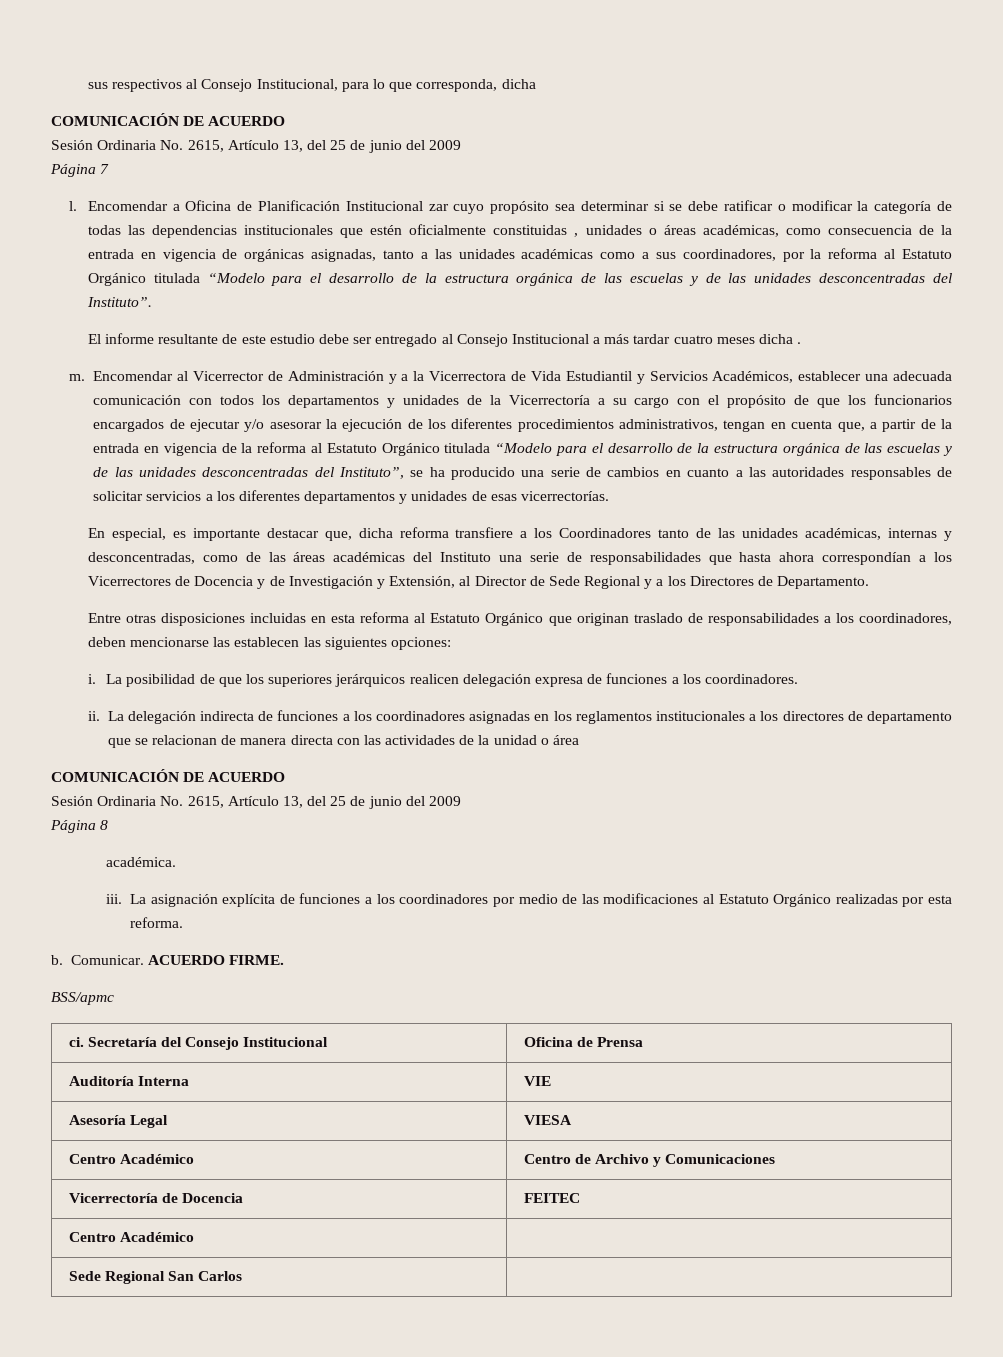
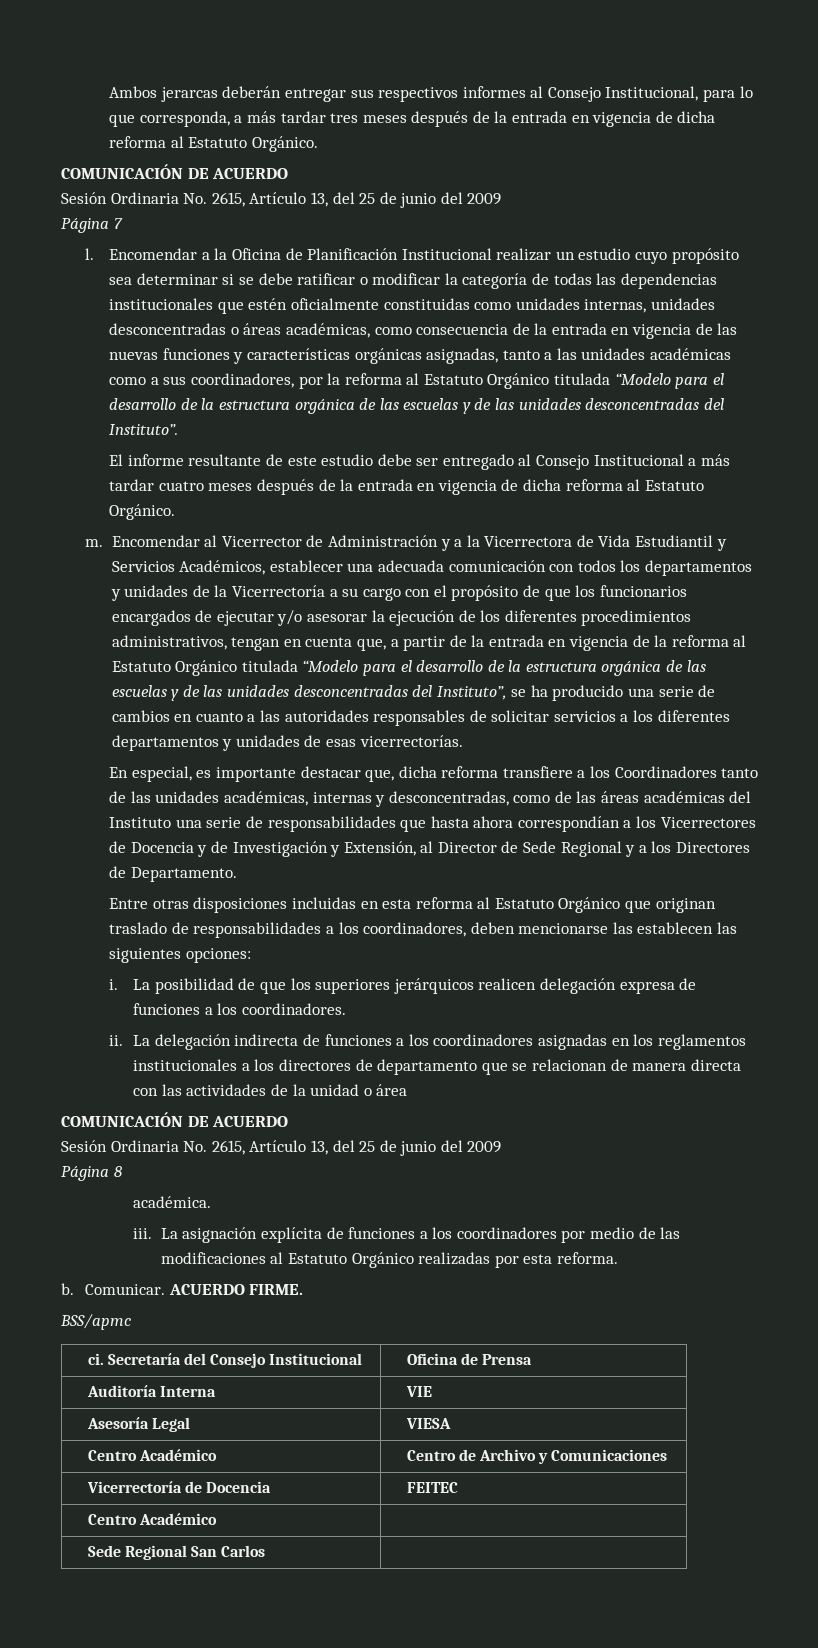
(87, 85) none -> [109,86,346,102] Ambos jerarcas deberán entregar
(183, 85) none -> [462,86,526,98] informes
[501,79,536,89] dicha -> [234,111,716,127] [109,136,318,152] a más tardar tres meses después de la entrada en vigencia de dicha reforma al Estatuto Orgánico.
(180, 207) none -> [214,248,228,260] la
[428,204,449,211] zar -> [496,248,631,261] realizar un estudio
[574,225,642,237] , unidades -> [474,298,715,313] [109,323,227,335] como unidades internas, unidades desconcentradas
(238, 254) none -> [717,323,738,335] [109,348,350,364] las nuevas funciones y características
[758,334,802,344] dicha . -> [256,479,704,495] [109,504,176,520] después de la entrada en vigencia de dicha reforma al Estatuto Orgánico.

